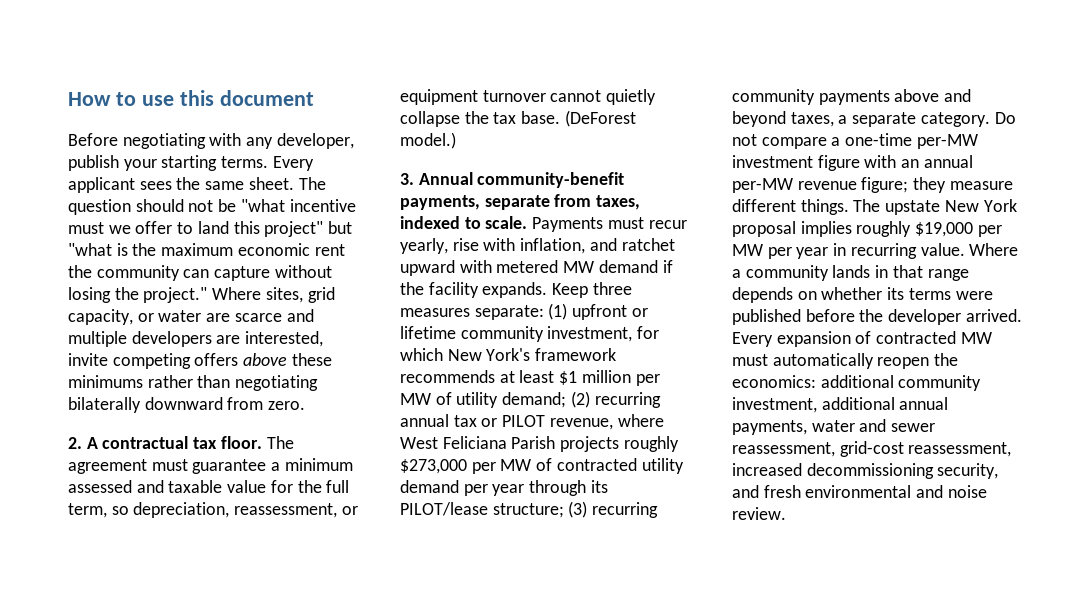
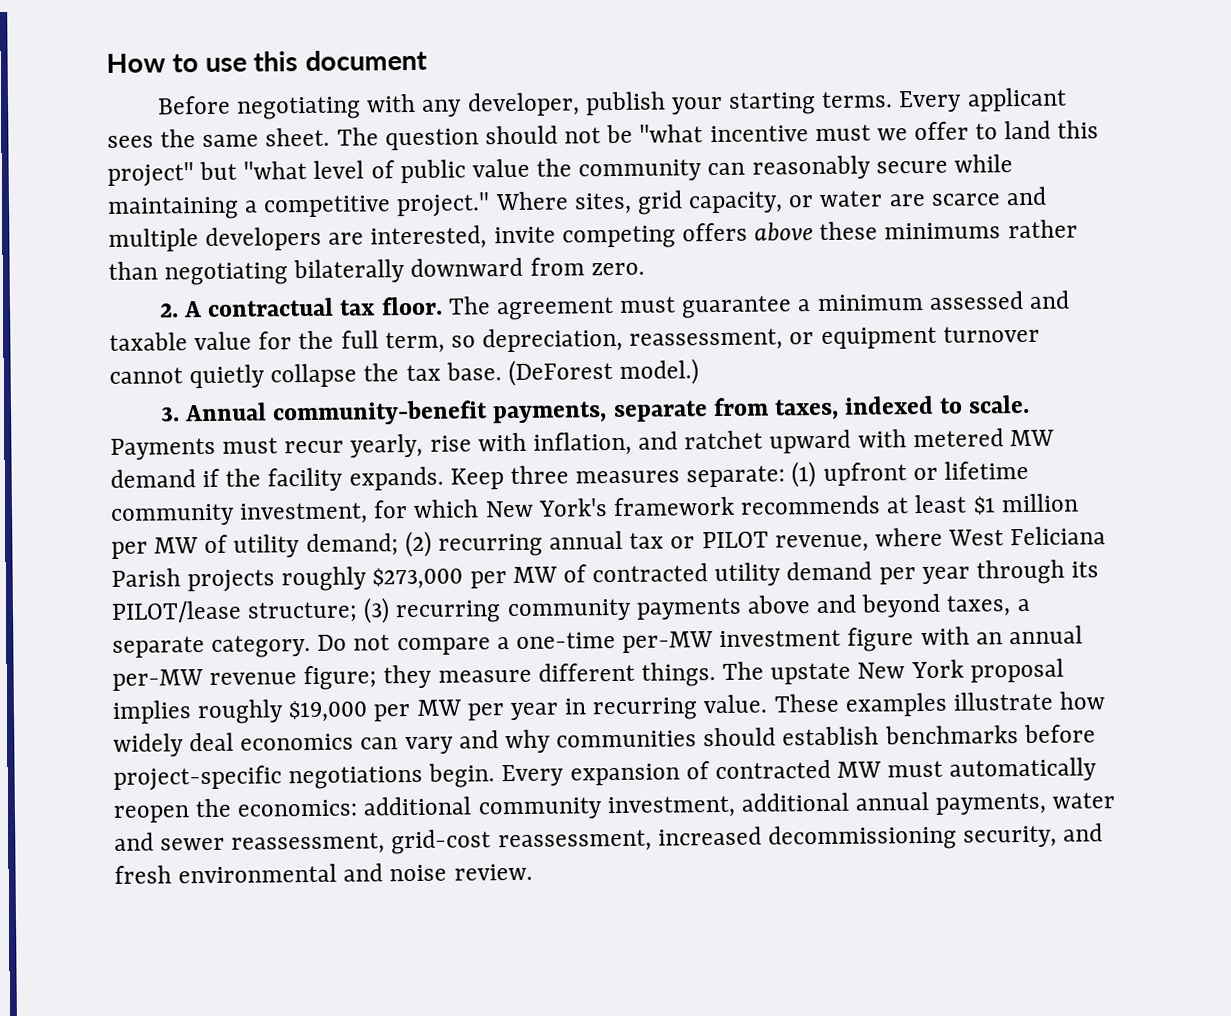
[116,243,345,256] [68,265,332,281] [68,287,139,303] is the maximum economic rent the community can capture without losing the -> [313,154,1013,184] [107,195,392,220] level of public value the community can reasonably secure while maintaining a competitive
[969,243,1019,256] [732,265,969,281] [732,287,993,303] [732,309,1022,325] Where a community lands in that range depends on whether its terms were published before the developer arrived. -> [773,691,1106,717] [113,724,1096,757] [113,763,496,791] These examples illustrate how widely deal economics can vary and why communities should establish benchmarks before project-specific negotiations begin.

